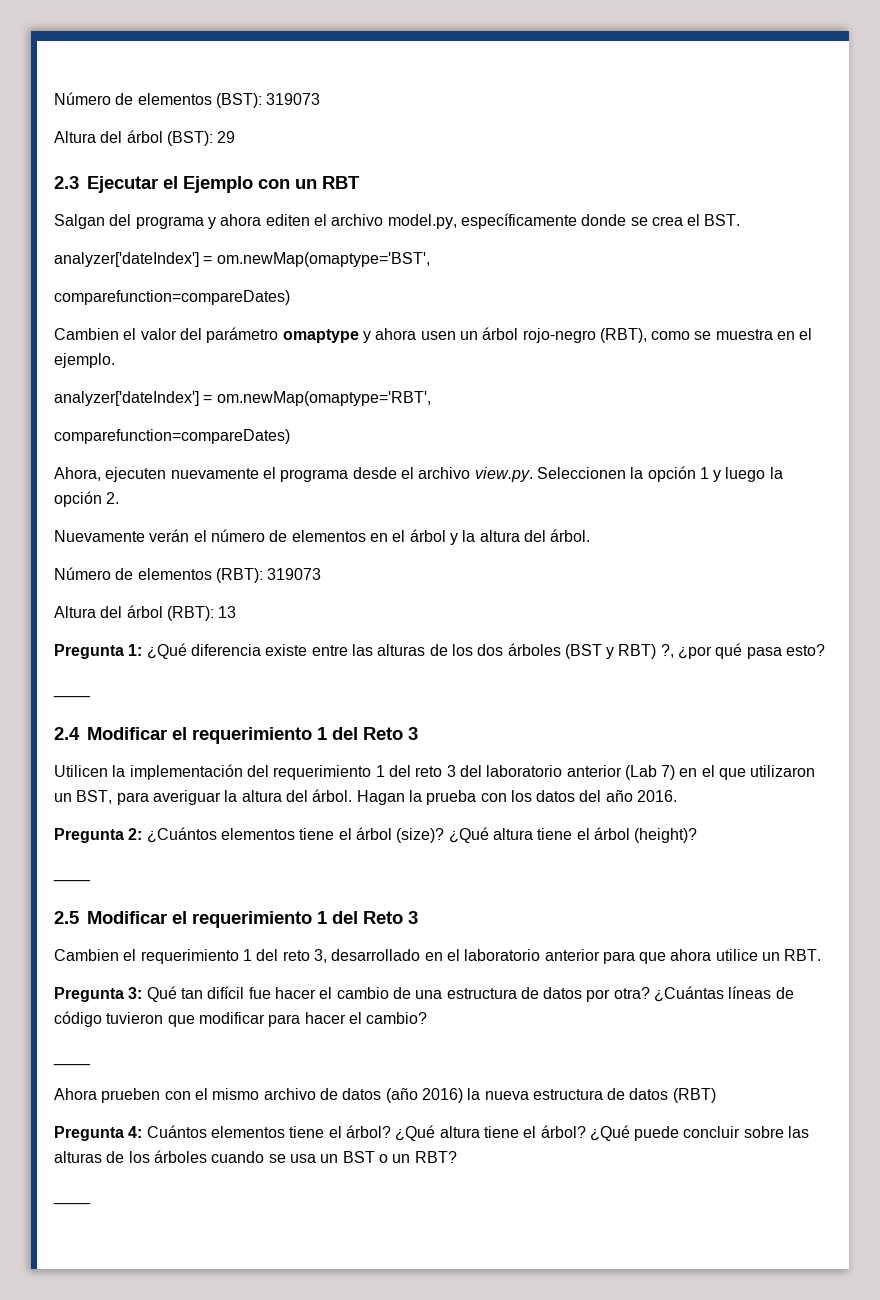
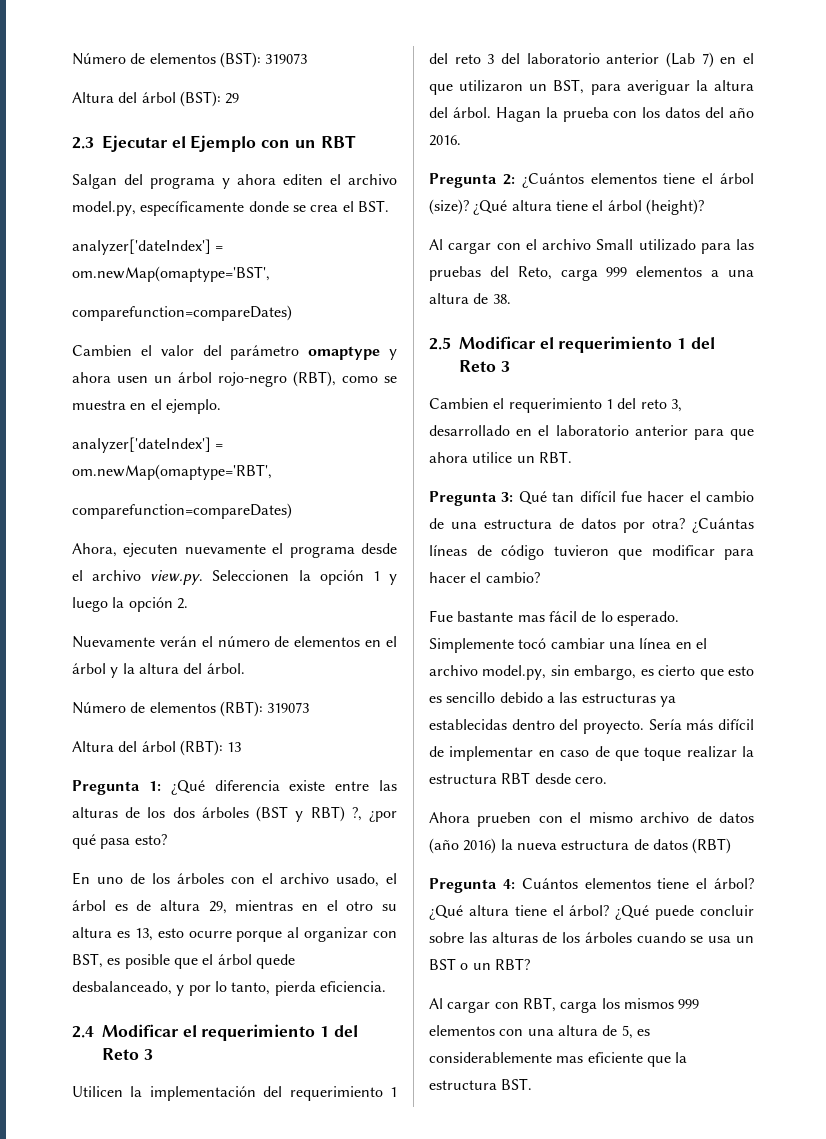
[53,694,91,698] ____ -> [72,872,397,887] [72,900,397,914] [72,927,397,942] [72,953,295,969] [72,981,386,996] En uno de los árboles con el archivo usado, el árbol es de altura 29, mientras en el otro su altura es 13, esto ocurre porque al organizar con BST, es posible que el árbol quede desbalanceado, y por lo tanto, pierda eficiencia.
[53,878,91,882] ____ -> [429,239,754,254] [429,266,754,281] [429,293,511,304] Al cargar con el archivo Small utilizado para las pruebas del Reto, carga 999 elementos a una altura de 38.
[53,1062,91,1066] ____ -> [429,610,679,626] [429,638,707,653] [429,665,754,680] [429,692,676,707] [429,719,754,734] [429,746,754,761] [429,772,607,784] Fue bastante mas fácil de lo esperado. Simplemente tocó cambiar una línea en el archivo model.py, sin embargo, es cierto que esto es sencillo debido a las estructuras ya establecidas dentro del proyecto. Sería más difícil de implementar en caso de que toque realizar la estructura RBT desde cero.
[53,1201,91,1205] ____ -> [429,997,700,1013] [429,1025,650,1039] [429,1052,688,1067] [429,1078,533,1090] Al cargar con RBT, carga los mismos 999 elementos con una altura de 5, es considerablemente mas eficiente que la estructura BST.

